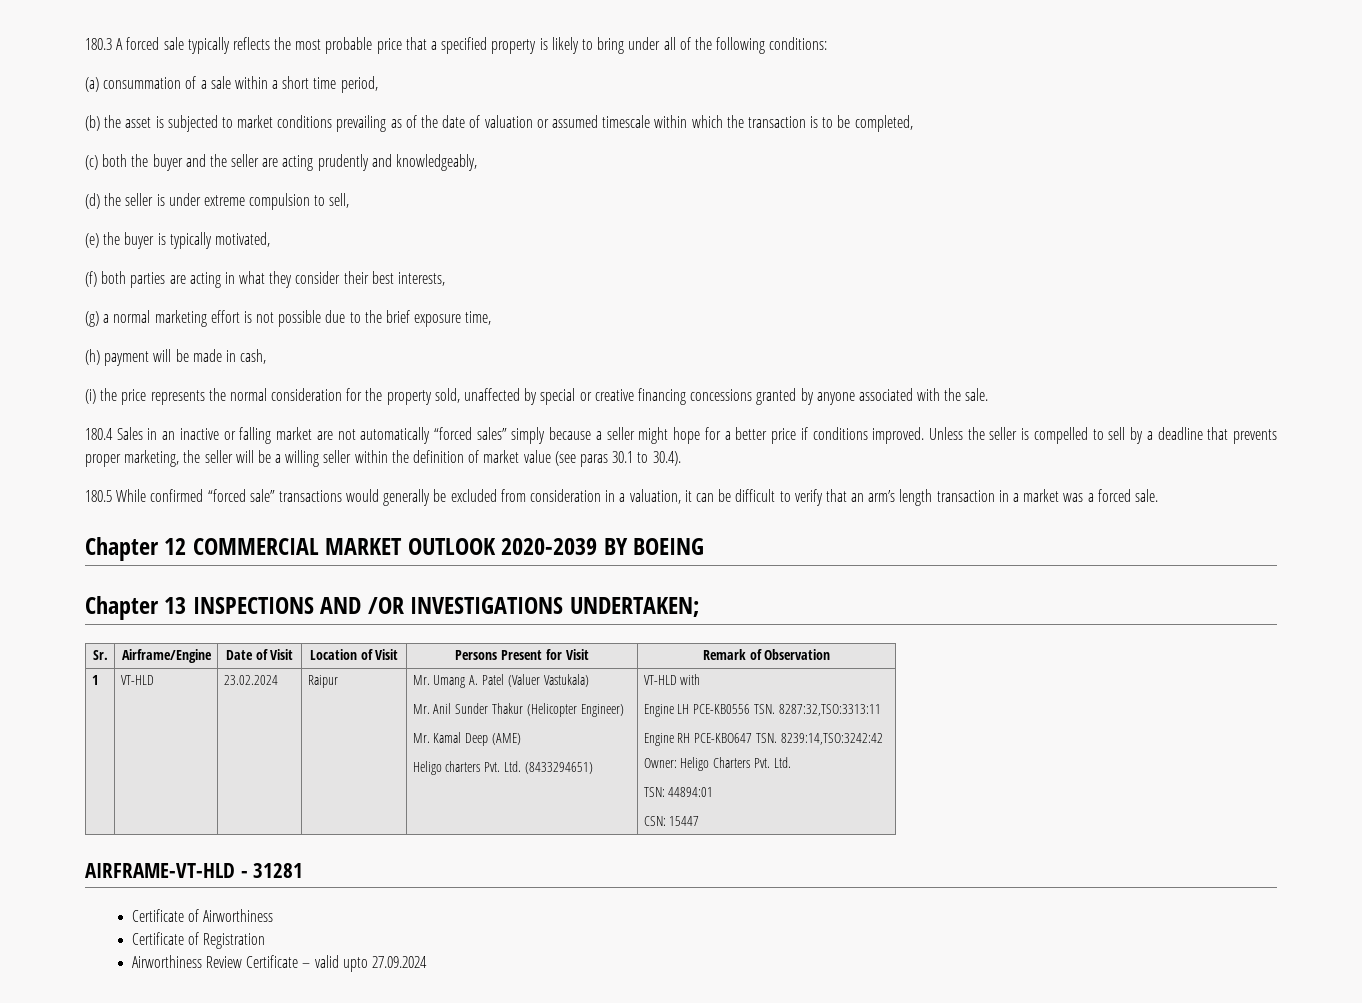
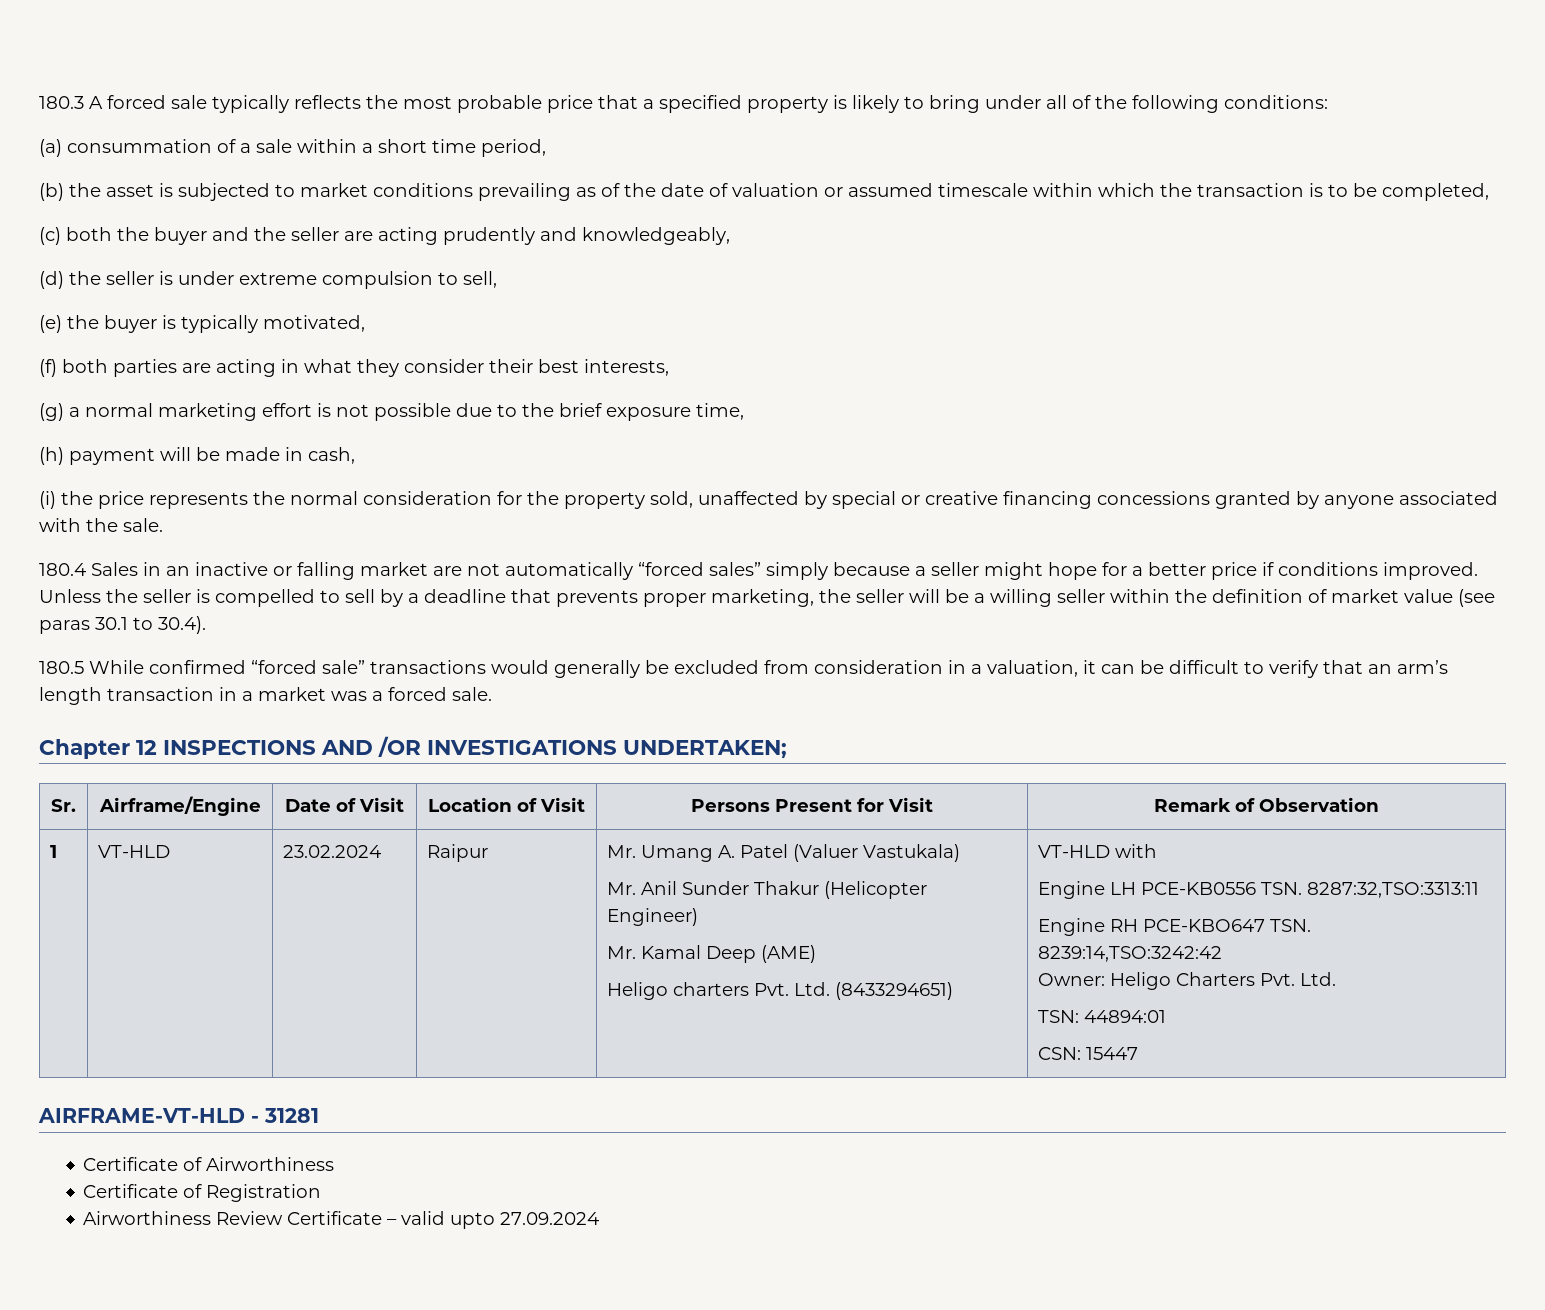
[192,538,705,555] [85,596,187,620] COMMERCIAL MARKET OUTLOOK 2020-2039 BY BOEING // Chapter 13 -> (157, 747) none

